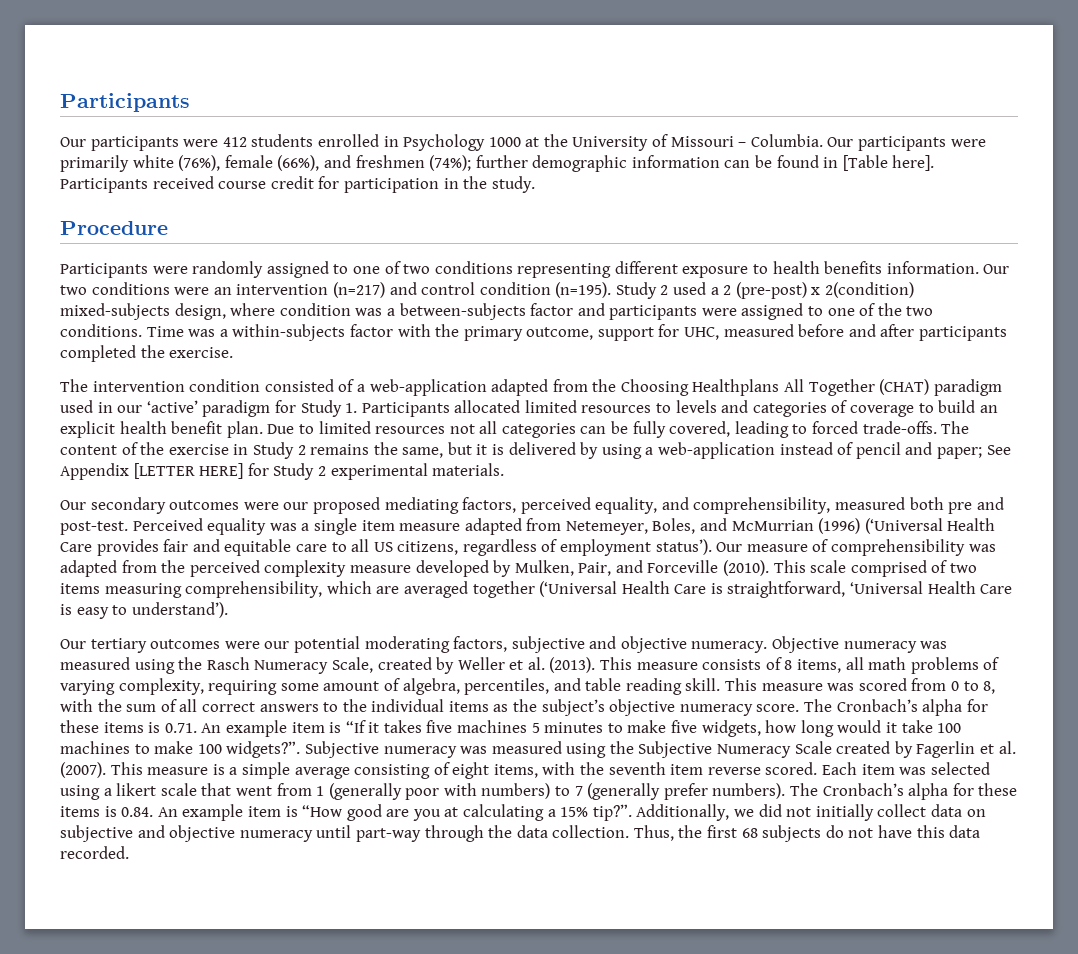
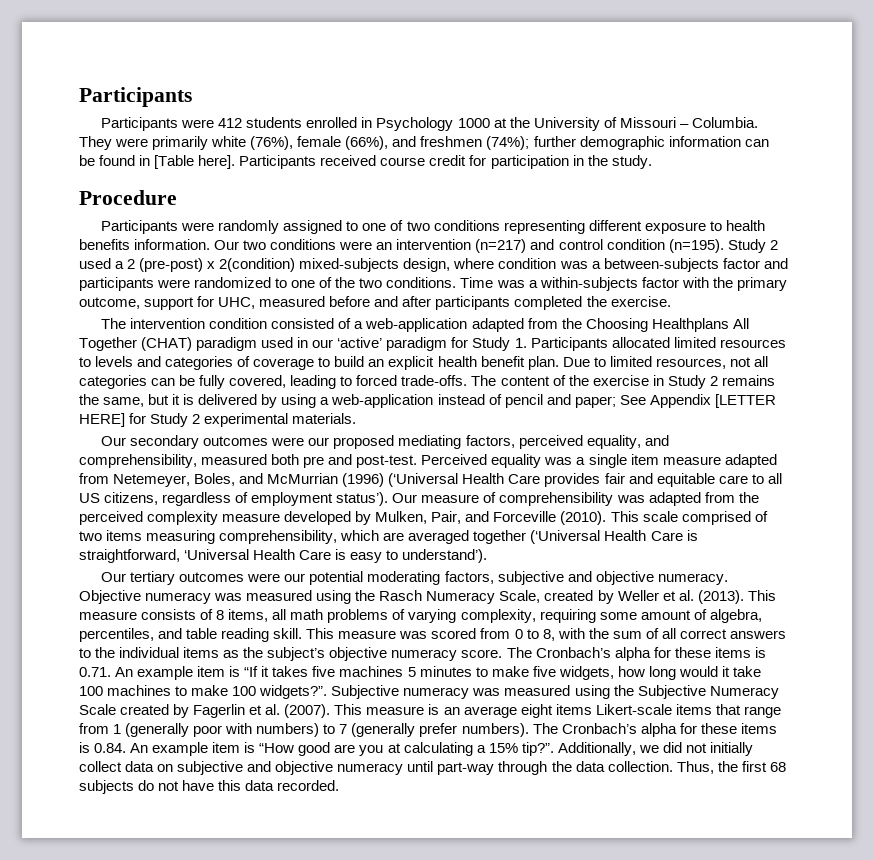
[60,136,179,151] Our participants -> [101,117,179,131] Participants
[827,136,947,151] Our participants -> [79,136,112,150] They
[741,303,804,320] assigned -> [194,277,272,288] randomized
[375,426,446,434] resources -> [655,358,726,369] resources,
[229,762,990,779] [60,783,272,800] a simple average consisting of eight items, with the seventh item reverse scored. Each item was selected using a likert scale that went -> [443,704,781,718] an average eight items Likert-scale items that range

